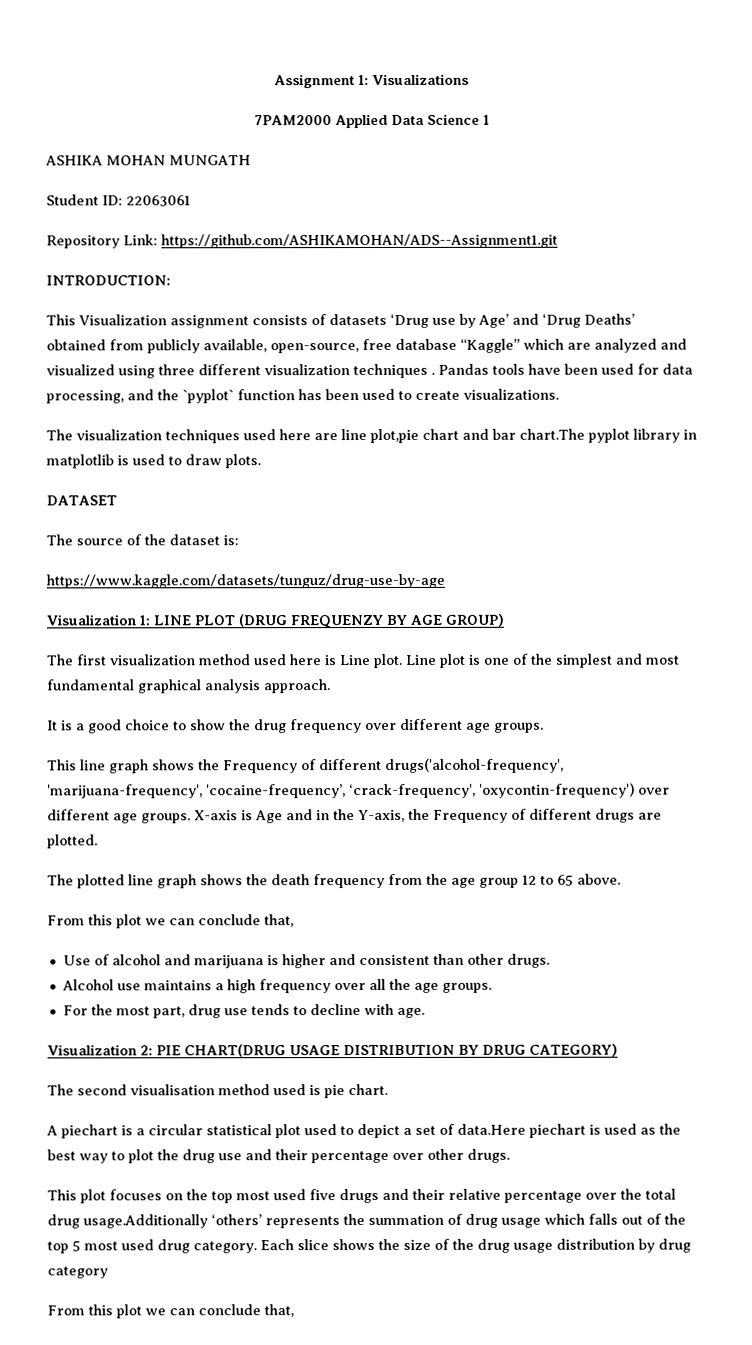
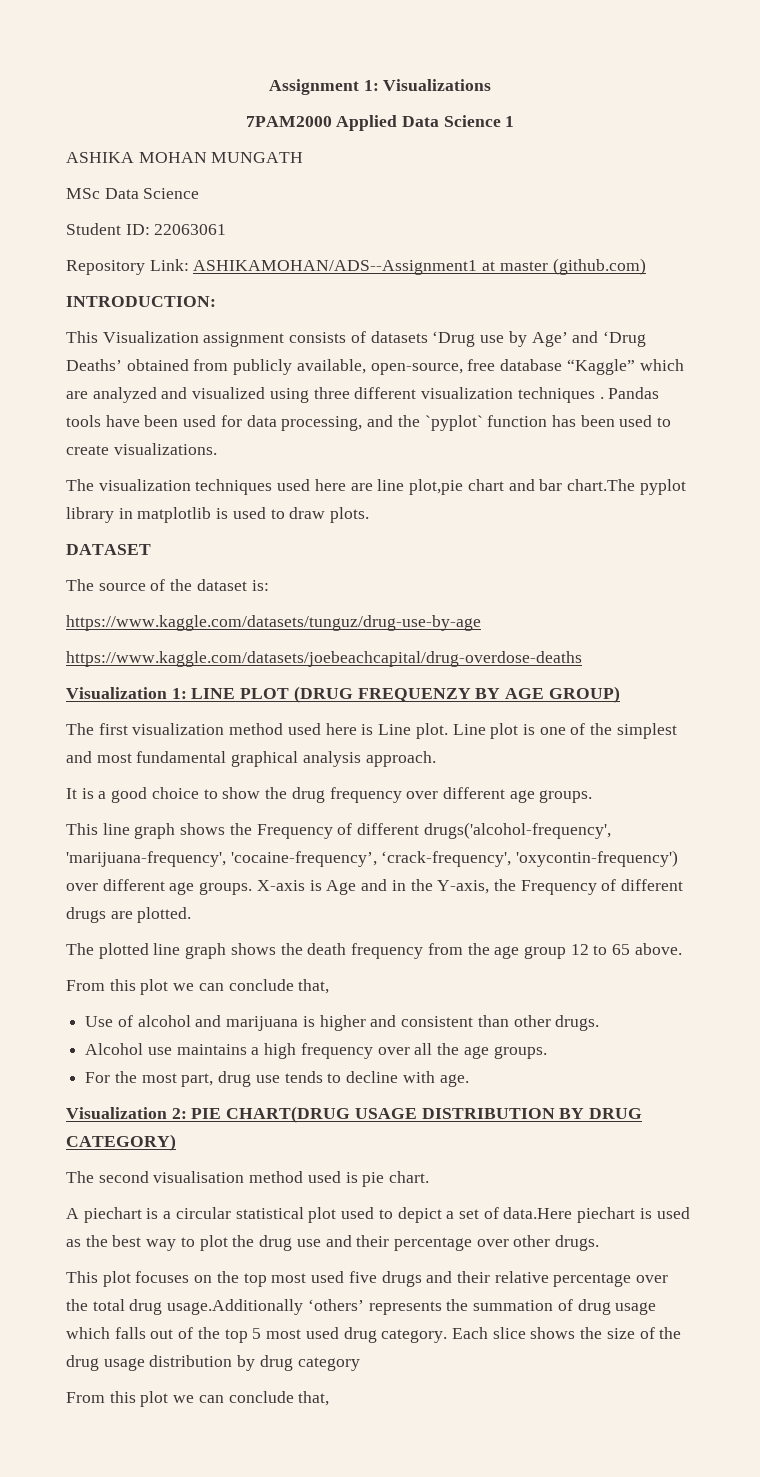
(251, 160) none -> [66,188,200,199] // MSc Data Science
[161,233,558,249] https://github.com/ASHIKAMOHAN/ADS--Assignment1.git -> [193,258,646,275] ASHIKAMOHAN/ADS--Assignment1 at master (github.com)
(445, 581) none -> [66,651,582,667] // https://www.kaggle.com/datasets/joebeachcapital/drug-overdose-deaths

